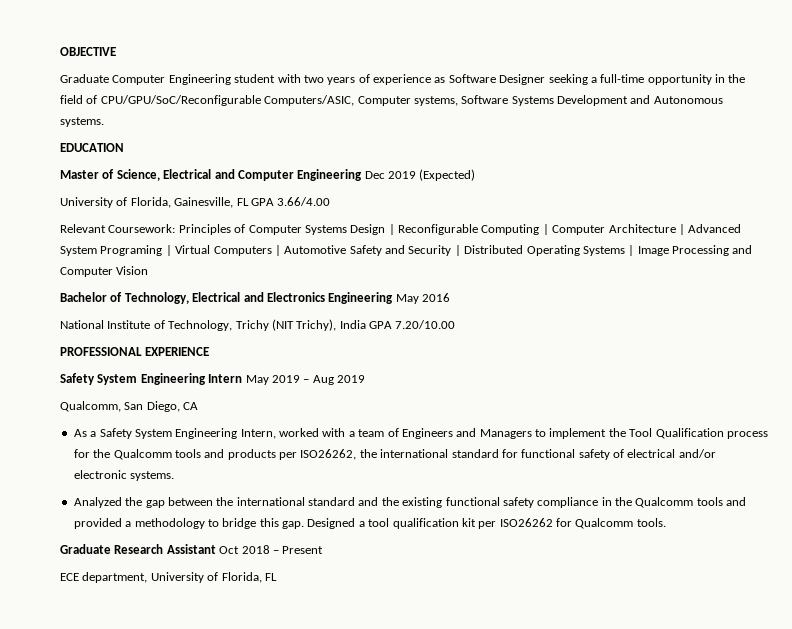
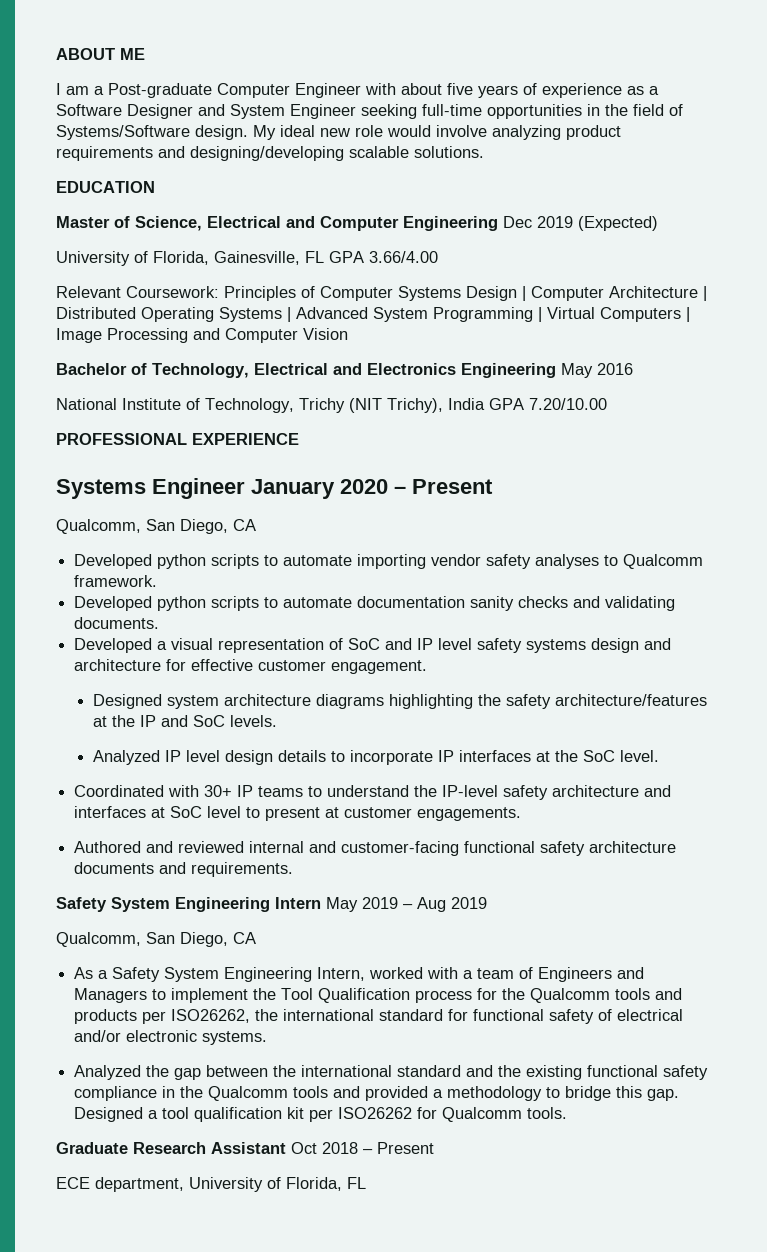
[60,47,116,56] [60,74,324,85] OBJECTIVE // Graduate Computer Engineering student with two -> [56,48,145,60] [56,83,473,98] ABOUT ME // I am a Post-graduate Computer Engineer with about five
(446, 80) none -> [649,86,659,95] a
[548,74,746,85] [60,95,723,106] [60,117,104,127] seeking a full-time opportunity in the field of CPU/GPU/SoC/Reconfigurable Computers/ASIC, Computer systems, Software Systems Development and Autonomous systems. -> [198,104,683,119] [56,125,621,140] [56,146,484,161] and System Engineer seeking full-time opportunities in the field of Systems/Software design. My ideal new role would involve analyzing product requirements and designing/developing scalable solutions.
[398,224,742,235] [60,245,625,256] Reconfigurable Computing | Computer Architecture | Advanced System Programing | Virtual Computers | Automotive Safety and Security | Distributed Operating Systems -> [531,286,707,301] [56,307,681,322] Computer Architecture | Distributed Operating Systems | Advanced System Programming | Virtual Computers
(210, 351) none -> [56,478,493,499] [56,519,256,534] [74,554,704,569] [74,575,158,587] [74,596,676,611] [74,617,160,629] [74,638,672,653] [74,659,428,674] [92,694,707,709] [92,715,277,727] [92,750,659,765] [74,785,672,800] [74,806,522,821] [74,841,677,856] [74,862,294,877] // Systems Engineer January 2020 – Present // Qualcomm, San Diego, CA // Developed python scripts to automate importing vendor safety analyses to Qualcomm framework. // Developed python scripts to automate documentation sanity checks and validating documents. // Developed a visual representation of SoC and IP level safety systems design and architecture for effective customer engagement. // Designed system architecture diagrams highlighting the safety architecture/features at the IP and SoC levels. // Analyzed IP level design details to incorporate IP interfaces at the SoC level. // Coordinated with 30+ IP teams to understand the IP-level safety architecture and interfaces at SoC level to present at customer engagements. // Authored and reviewed internal and customer-facing functional safety architecture documents and requirements.

